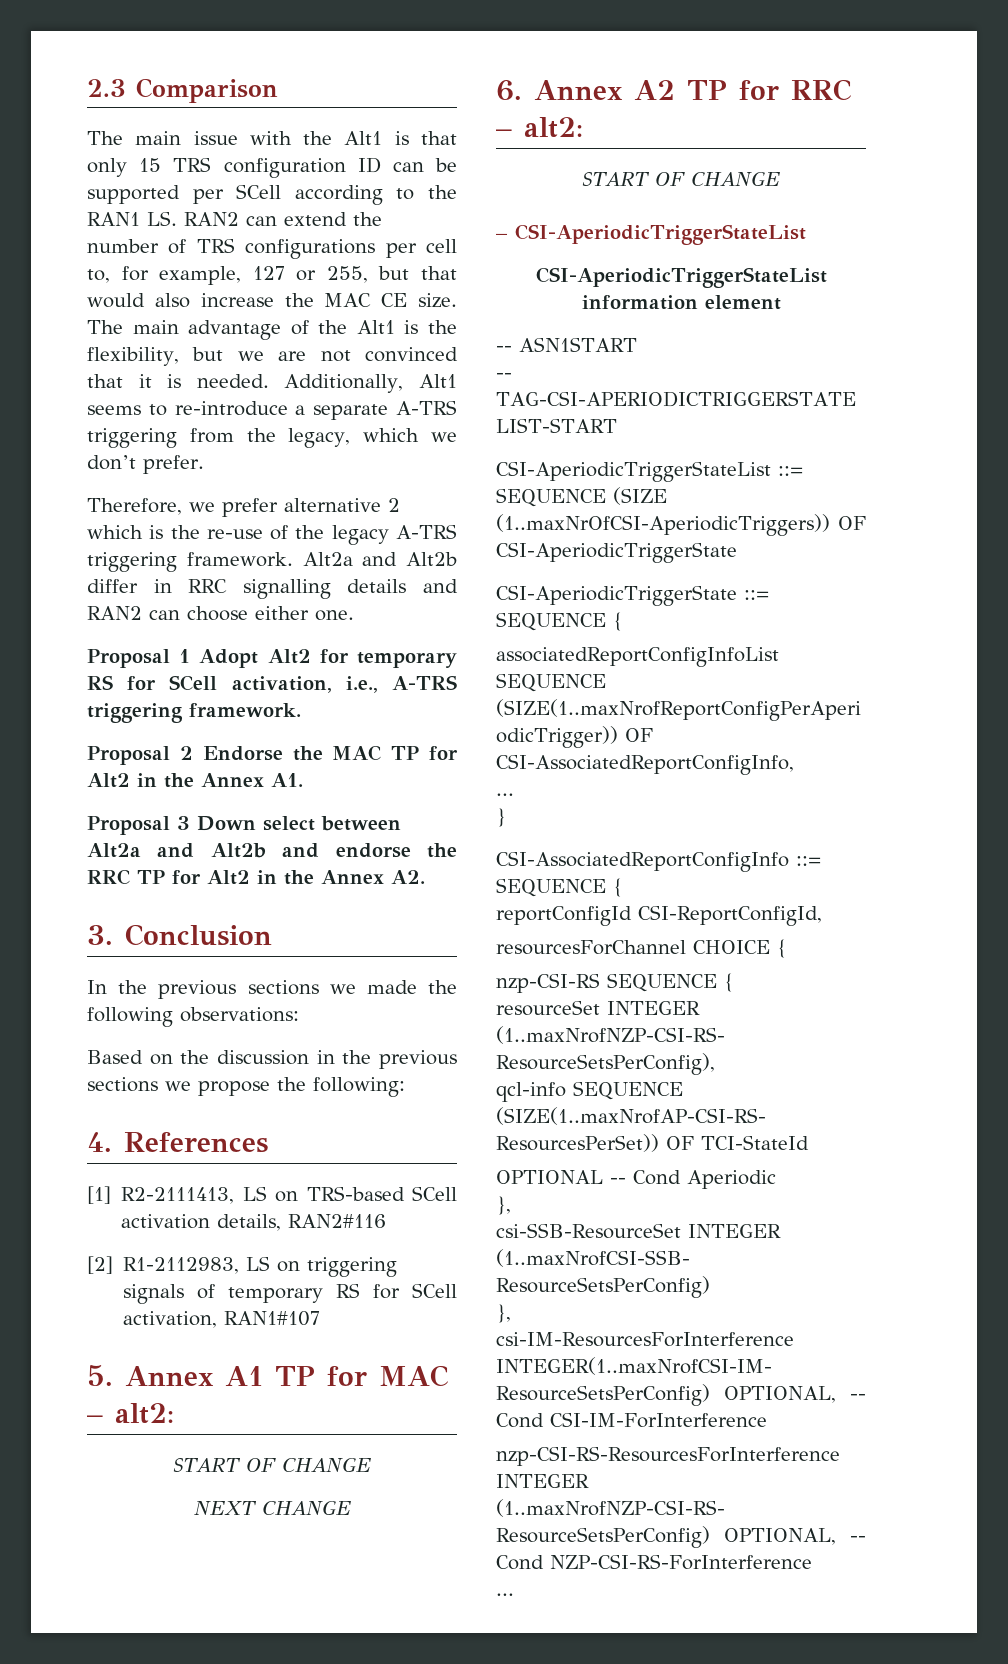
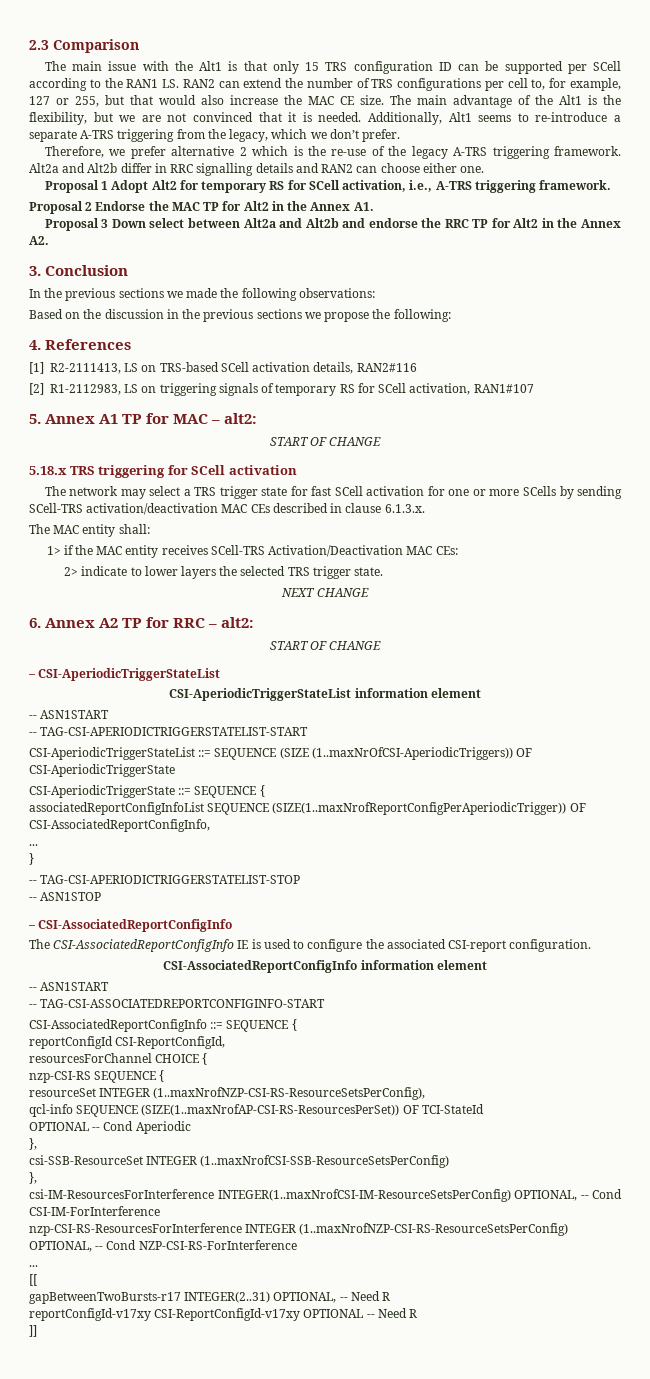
(371, 1464) none -> [29,465,297,478] [44,486,622,499] [29,503,425,515] [29,524,150,537] [46,545,458,558] [64,566,384,579] // 5.18.x TRS triggering for SCell activation // The network may select a TRS trigger state for fast SCell activation for one or more SCells by sending SCell-TRS activation/deactivation MAC CEs described in clause 6.1.3.x. // The MAC entity shall: // 1> if the MAC entity receives SCell-TRS Activation/Deactivation MAC CEs: // 2> indicate to lower layers the selected TRS trigger state.
(506, 817) none -> [29,875,301,884] [29,892,102,901] [28,919,233,932] [29,939,592,952] [163,960,487,973] [29,982,110,991] [29,999,326,1008] // -- TAG-CSI-APERIODICTRIGGERSTATELIST-STOP // -- ASN1STOP // – CSI-AssociatedReportConfigInfo // The CSI-AssociatedReportConfigInfo IE is used to configure the associated CSI-report configuration. // CSI-AssociatedReportConfigInfo information element // -- ASN1START // -- TAG-CSI-ASSOCIATEDREPORTCONFIGINFO-START
(514, 1594) none -> [29,1274,37,1286] [29,1291,391,1304] [29,1308,418,1321] [29,1325,37,1337] // [[ // gapBetweenTwoBursts-r17 INTEGER(2..31) OPTIONAL, -- Need R // reportConfigId-v17xy CSI-ReportConfigId-v17xy OPTIONAL -- Need R // ]]

